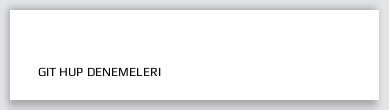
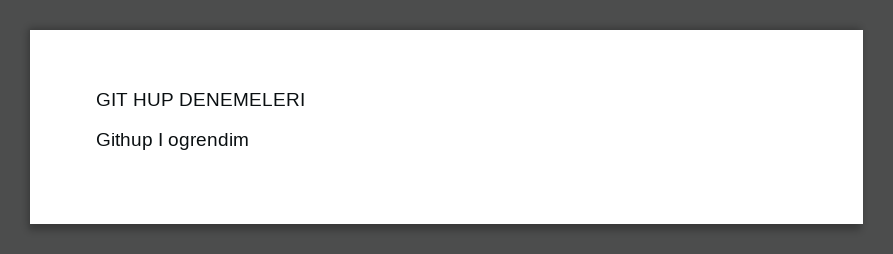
(161, 71) none -> [96,133,250,150] // Githup I ogrendim

